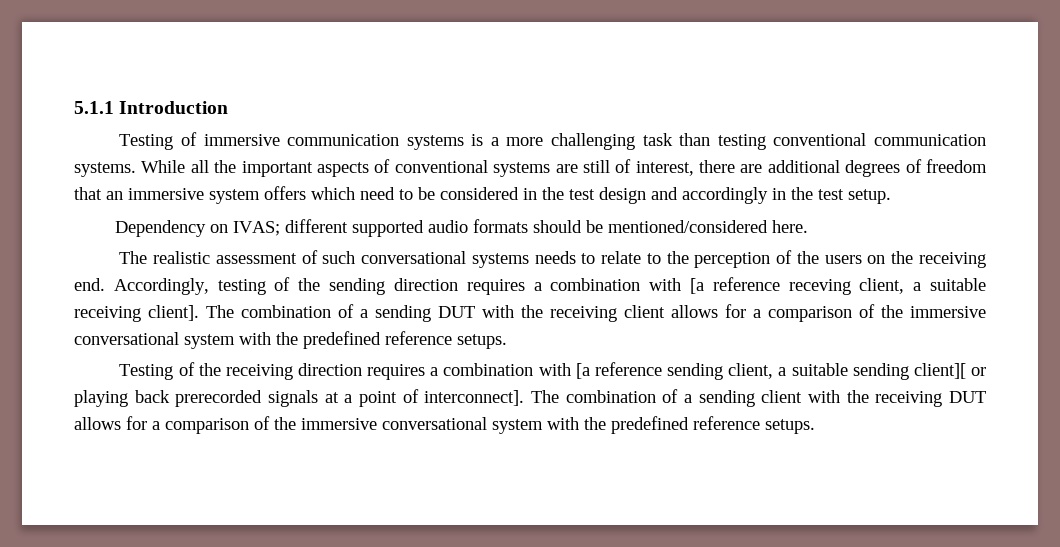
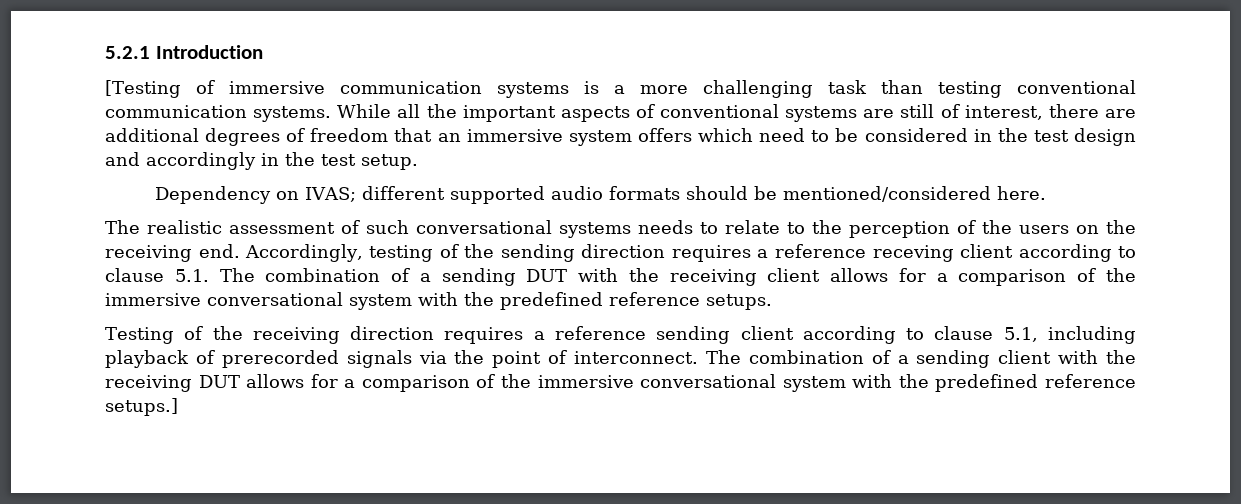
[74,101,114,114] 5.1.1 -> [105,46,150,59] 5.2.1
[119,134,174,150] Testing -> [105,80,181,98] [Testing
[550,277,986,295] [74,305,199,322] combination with [a reference receving client, a suitable receiving client]. -> [774,244,1136,262] [105,268,209,282] reference receving client according to clause 5.1.
[443,362,987,380] [74,390,353,407] combination with [a reference sending client, a suitable sending client][ or playing back prerecorded signals at a -> [554,326,1137,344] [105,350,485,368] reference sending client according to clause 5.1, including playback of prerecorded signals via the
[424,390,525,406] interconnect]. -> [574,351,698,364] interconnect.
[765,419,815,434] setups. -> [105,398,178,416] setups.]

